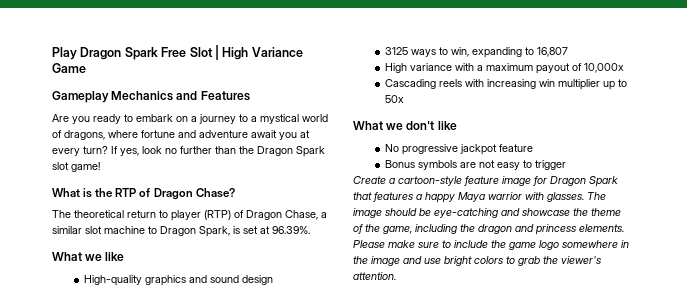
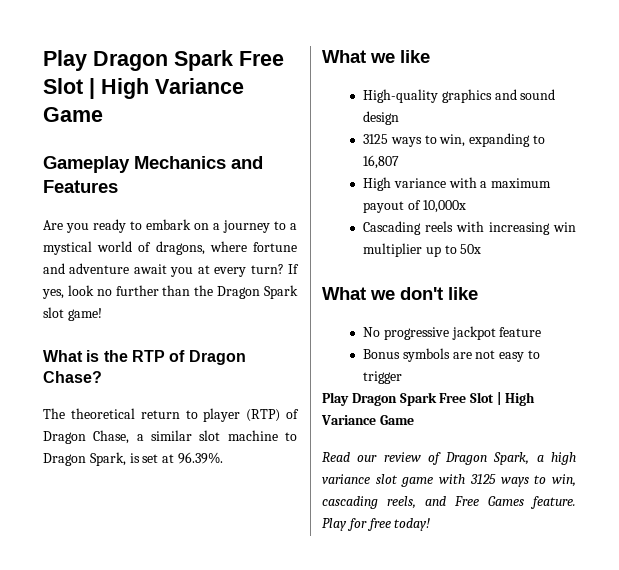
[353,176,618,187] [353,192,606,203] [353,208,621,218] [353,224,624,235] [353,240,629,250] [353,256,601,266] [353,272,396,280] Create a cartoon-style feature image for Dragon Spark that features a happy Maya warrior with glasses. The image should be eye-catching and showcase the theme of the game, including the dragon and princess elements. Please make sure to include the game logo somewhere in the image and use bright colors to grab the viewer's attention. -> [322,392,535,406] [321,415,414,425] [322,452,576,465] [322,474,576,487] [322,496,576,509] [322,518,431,531] Play Dragon Spark Free Slot | High Variance Game // Read our review of Dragon Spark, a high variance slot game with 3125 ways to win, cascading reels, and Free Games feature. Play for free today!

